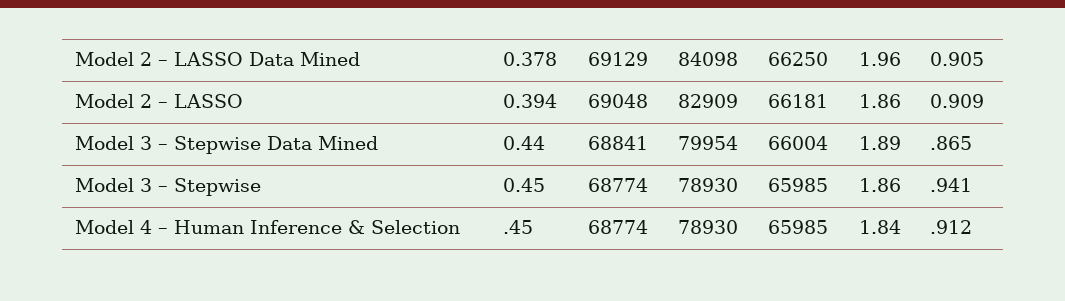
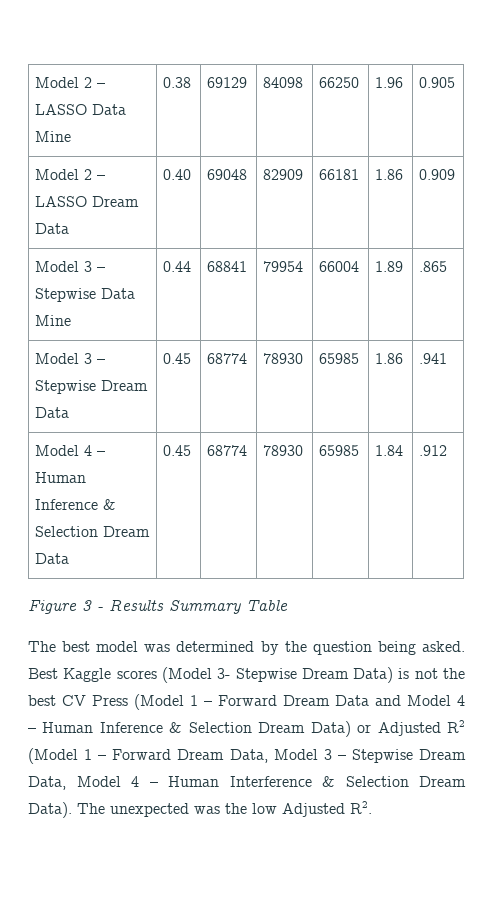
[300,52,361,66] [503,52,558,66] Mined | 0.378 -> [35,131,72,142] [163,77,192,88] Mine | 0.38
[503,94,558,108] | 0.394 -> [92,196,140,207] [35,223,70,234] [163,169,192,180] Dream Data | 0.40
[318,136,379,150] Mined -> [35,315,72,326] Mine
(262, 187) none -> [101,380,149,391] [35,407,70,418] Dream Data
[503,220,534,234] | .45 -> [103,526,151,537] [35,553,70,564] [163,445,192,456] Dream Data | 0.45
(973, 227) none -> [28,599,288,614] [28,641,465,655] [28,667,466,683] [28,694,465,710] [28,720,466,737] [28,748,467,764] [28,776,466,790] [28,801,372,818] // Figure 3 - Results Summary Table // The best model was determined by the question being asked. Best Kaggle scores (Model 3- Stepwise Dream Data) is not the best CV Press (Model 1 – Forward Dream Data and Model 4 – Human Inference & Selection Dream Data) or Adjusted R2 (Model 1 – Forward Dream Data, Model 3 – Stepwise Dream Data, Model 4 – Human Interference & Selection Dream Data). The unexpected was the low Adjusted R2.

